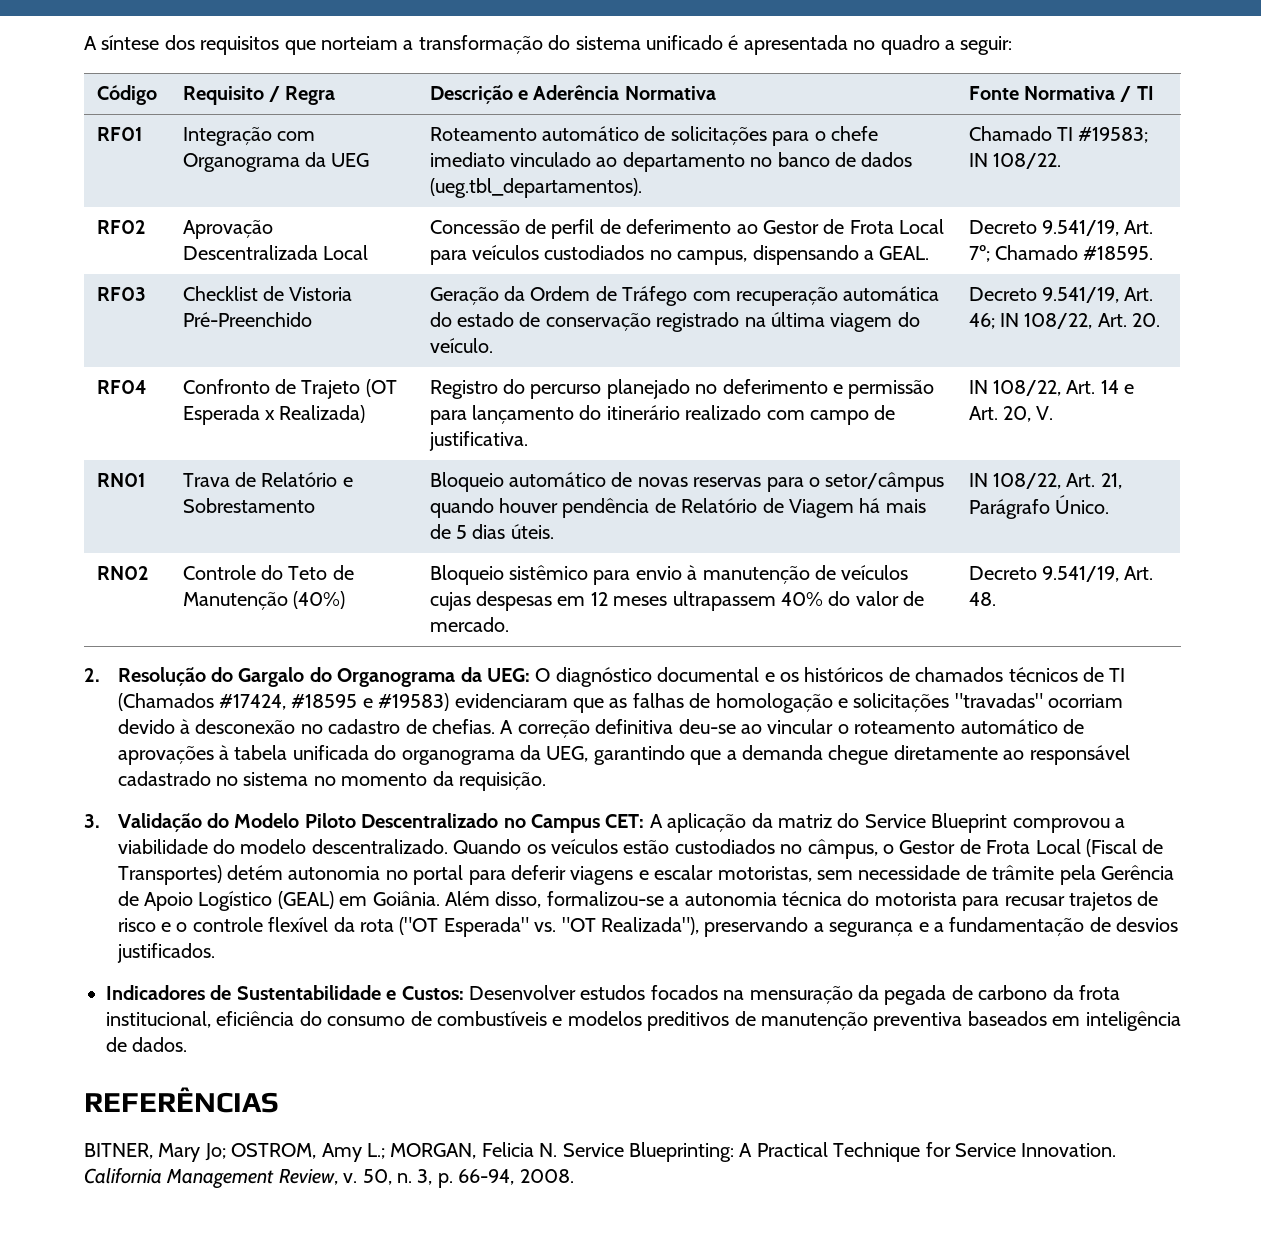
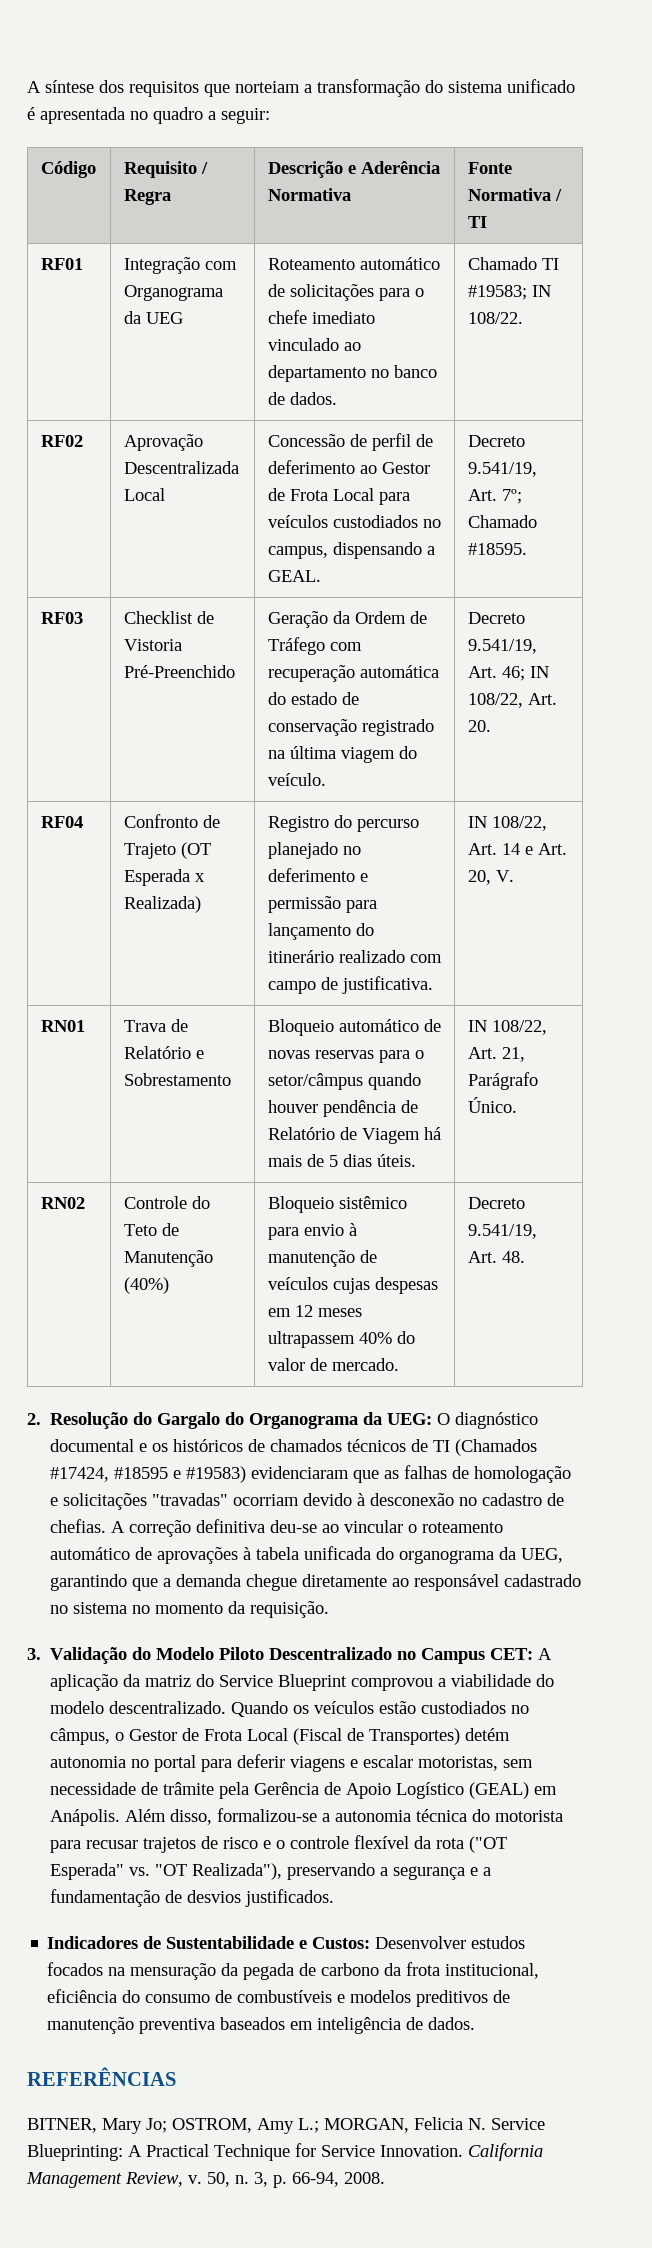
[861,152,913,167] [429,178,642,198] dados (ueg.tbl_departamentos). -> [289,392,337,405] dados.
[372,891,440,906] Goiânia. -> [50,1809,121,1826] Anápolis.

